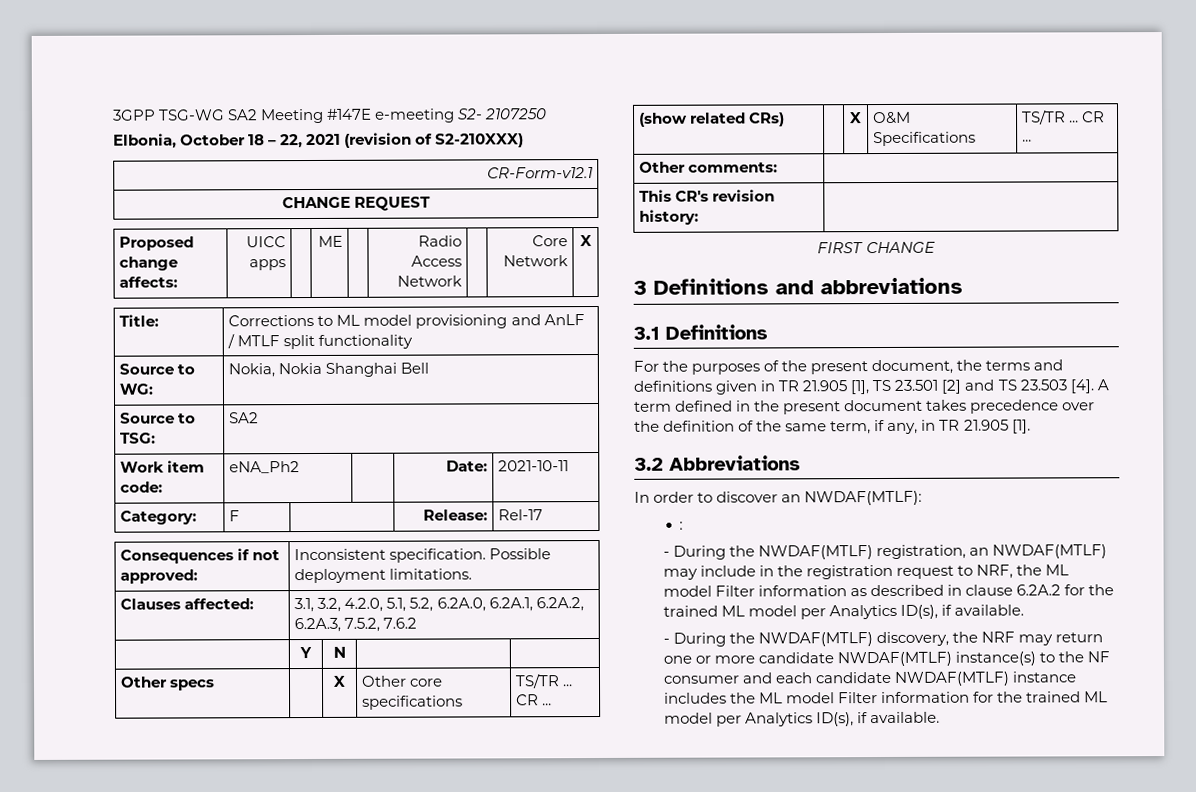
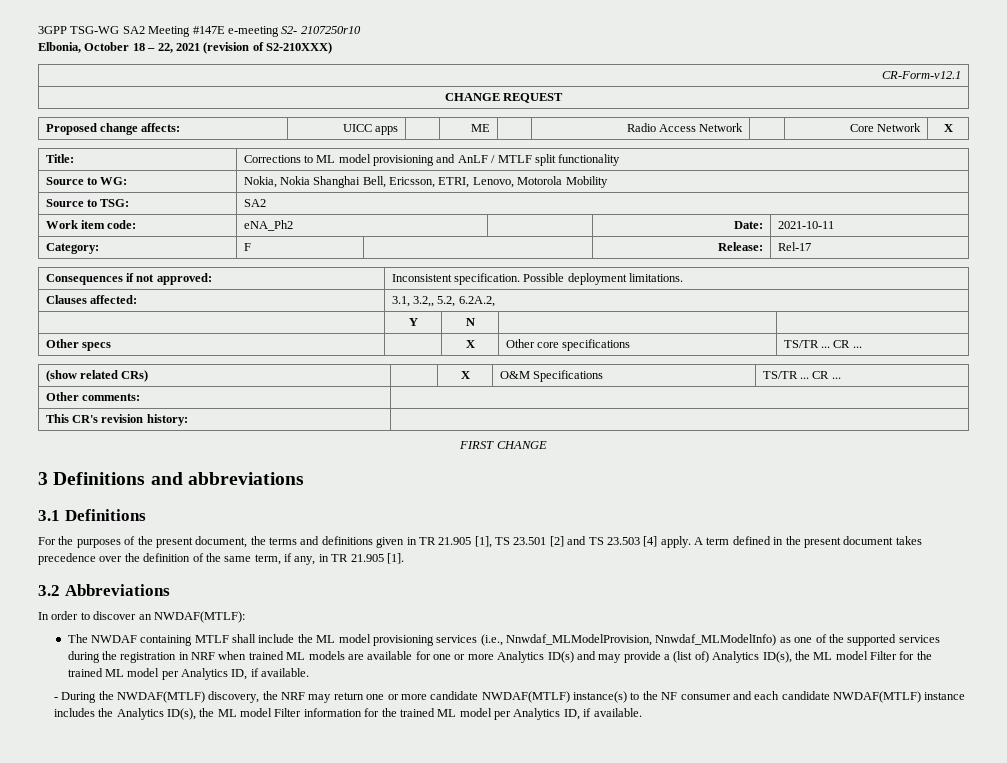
[484,108,548,120] 2107250 -> [300,26,361,34] 2107250r10
[400,362,430,374] Bell -> [362,176,608,188] Bell, Ericsson, ETRI, Lenovo, Motorola Mobility
[317,597,584,612] [294,617,418,633] 3.2, 4.2.0, 5.1, 5.2, 6.2A.0, 6.2A.1, 6.2A.2, 6.2A.3, 7.5.2, 7.6.2 -> [412,296,495,307] 3.2,, 5.2, 6.2A.2,
[1069,379,1094,394] [4]. -> [643,536,691,548] [4] apply.
[679,521,684,530] [662,544,1108,560] [662,564,1070,580] [662,584,1115,597] [662,604,939,620] : // - During the NWDAF(MTLF) registration, an NWDAF(MTLF) may include in the registration request to NRF, the ML model Filter information as described in clause 6.2A.2 for the trained ML model per Analytics ID(s), -> [67,634,940,646] [67,651,932,663] [67,668,248,680] The NWDAF containing MTLF shall include the ML model provisioning services (i.e., Nnwdaf_MLModelProvision, Nnwdaf_MLModelInfo) as one of the supported services during the registration in NRF when trained ML models are available for one or more Analytics ID(s) and may provide a (list of) Analytics ID(s), the ML model Filter for the trained ML model per Analytics ID,
(756, 698) none -> [116,708,215,720] Analytics ID(s), the
[816,712,855,727] ID(s), -> [563,709,580,720] ID,

